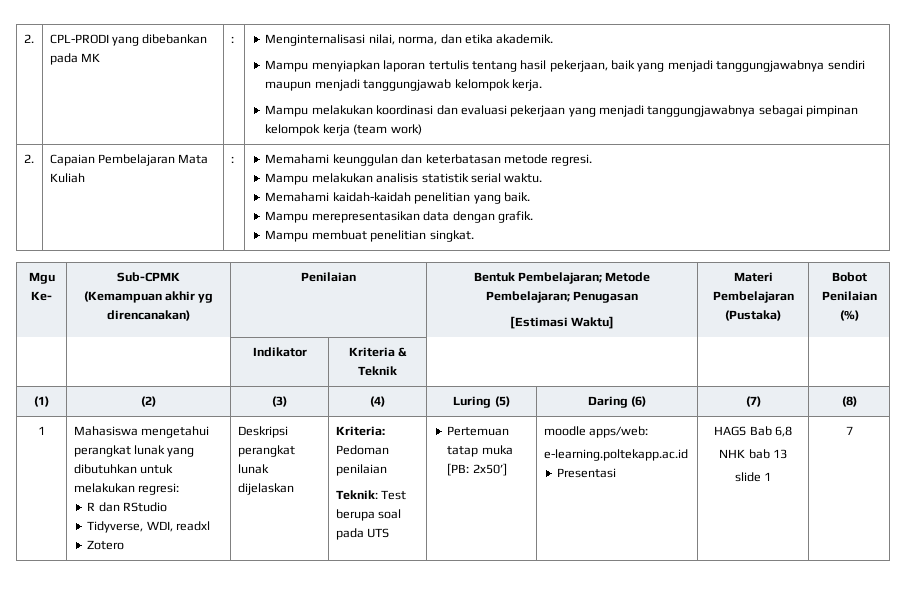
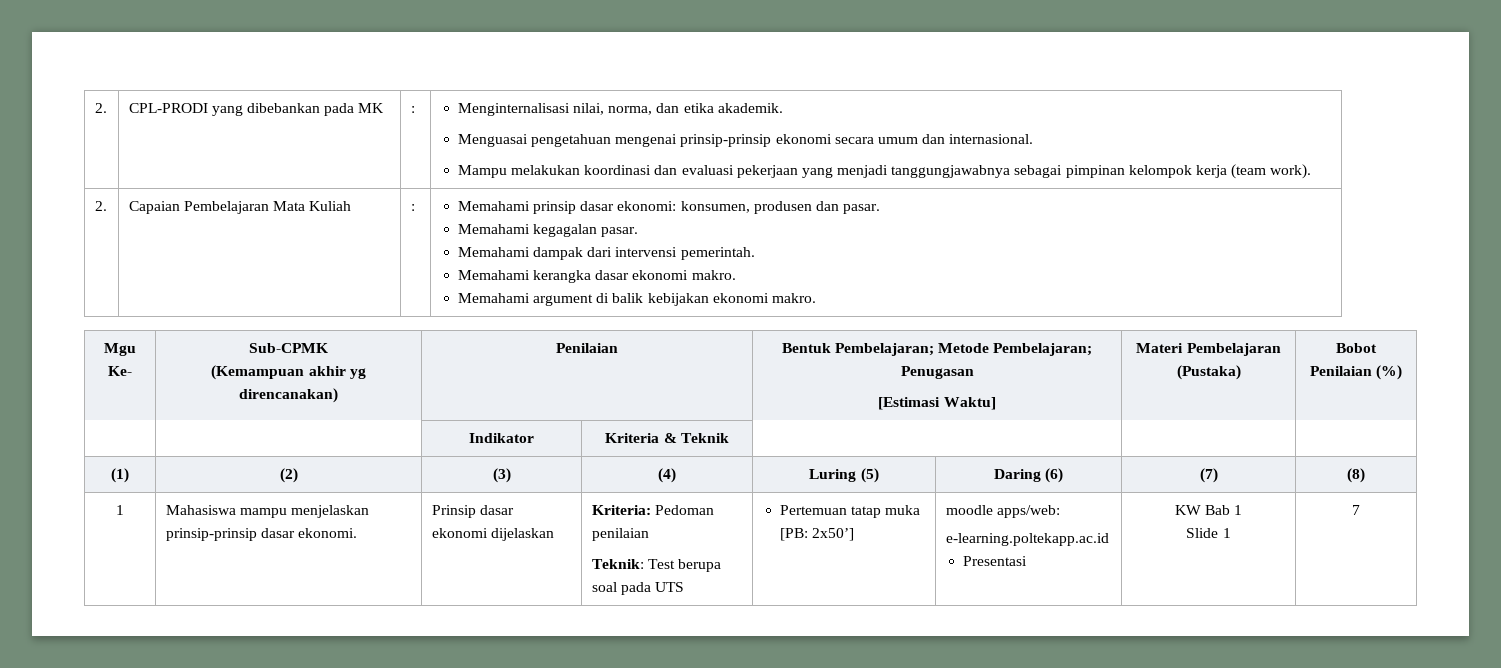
[265,60,865,72] [265,79,542,91] Mampu menyiapkan laporan tertulis tentang hasil pekerjaan, baik yang menjadi tanggungjawabnya sendiri maupun menjadi tanggungjawab kelompok kerja. -> [457,134,1034,147] Menguasai pengetahuan mengenai prinsip-prinsip ekonomi secara umum dan internasional.
[390,124,422,135] work) -> [1270,164,1312,179] work).
[332,154,593,166] [265,173,543,185] [265,192,530,204] [265,211,533,223] [265,230,474,242] keunggulan dan keterbatasan metode regresi. // Mampu melakukan analisis statistik serial waktu. // Memahami kaidah-kaidah penelitian yang baik. // Mampu merepresentasikan data dengan grafik. // Mampu membuat penelitian singkat. -> [532,201,881,214] [457,224,639,237] [457,247,755,260] [457,270,736,283] [457,293,816,306] prinsip dasar ekonomi: konsumen, produsen dan pasar. // Memahami kegagalan pasar. // Memahami dampak dari intervensi pemerintah. // Memahami kerangka dasar ekonomi makro. // Memahami argument di balik kebijakan ekonomi makro.
[141,426,210,438] [73,445,195,457] [73,464,174,474] [73,483,180,495] [87,502,168,512] [87,521,211,533] [87,540,125,550] [237,426,288,438] [237,445,295,457] [237,464,269,474] mengetahui perangkat lunak yang dibutuhkan untuk melakukan regresi: // R dan RStudio // Tidyverse, WDI, readxl // Zotero | Deskripsi perangkat lunak -> [239,505,370,518] [165,528,358,541] [431,505,514,518] [431,528,488,538] mampu menjelaskan prinsip-prinsip dasar ekonomi. | Prinsip dasar ekonomi
[714,426,792,437] [719,449,787,459] [734,472,761,482] HAGS Bab 6,8 // NHK bab 13 // slide -> [1174,505,1243,515] [1186,528,1219,538] KW Bab 1 // Slide

